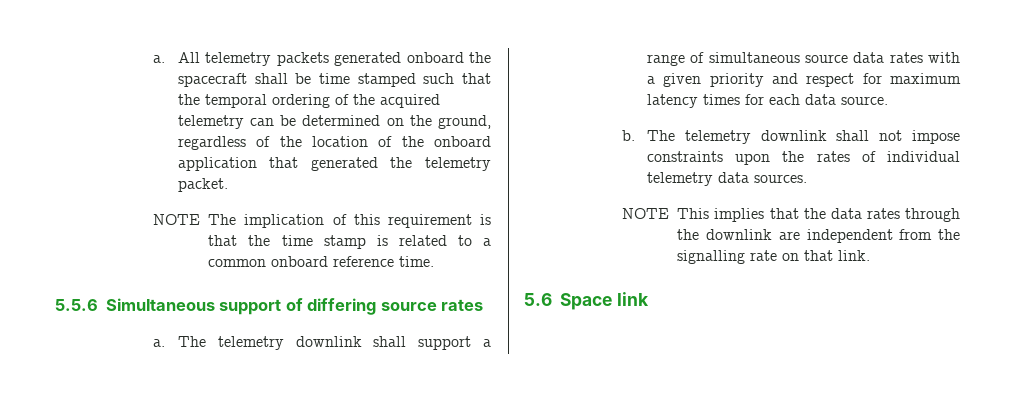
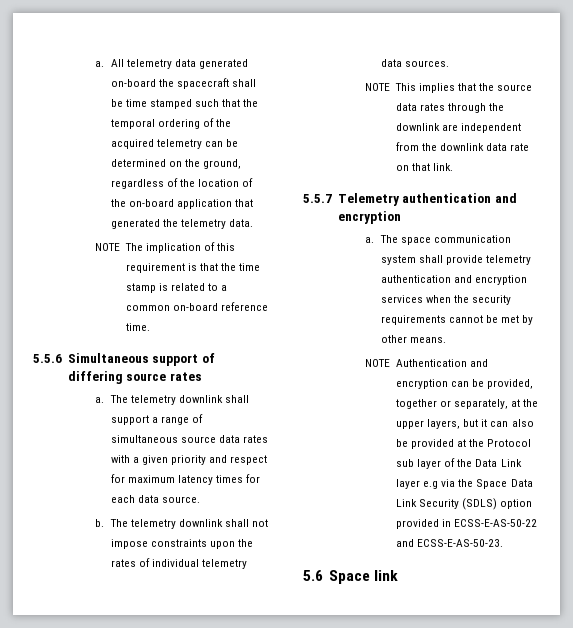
[276,52,464,66] packets generated onboard -> [175,59,249,69] [110,79,156,87] data generated on-board
[434,136,491,147] onboard -> [129,199,175,207] on-board
[177,178,228,192] packet. -> [229,219,254,227] data.
[271,256,329,267] onboard -> [173,303,219,311] on-board
(826, 213) none -> [497,84,533,91] source
[677,250,746,264] signalling -> [440,143,508,151] downlink data
(871, 255) none -> [303,193,518,206] [337,211,401,224] [365,235,512,245] [380,255,532,265] [380,275,528,285] [380,295,512,305] [380,315,534,325] [380,335,447,343] [365,359,489,367] [396,379,534,389] [396,399,539,409] [396,419,534,429] [396,439,532,449] [396,458,522,469] [396,479,533,489] [396,498,533,510] [396,519,538,529] [396,539,504,547] // 5.5.7 Telemetry authentication and encryption // a. The space communication system shall provide telemetry authentication and encryption services when the security requirements cannot be met by other means. // NOTE Authentication and encryption can be provided, together or separately, at the upper layers, but it can also be provided at the Protocol sub layer of the Data Link layer e.g via the Space Data Link Security (SDLS) option provided in ECSS-E-AS-50-22 and ECSS-E-AS-50-23.

